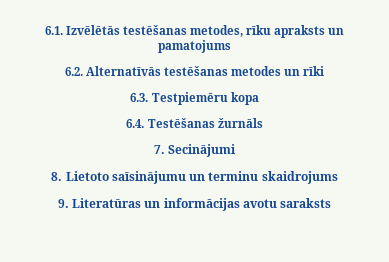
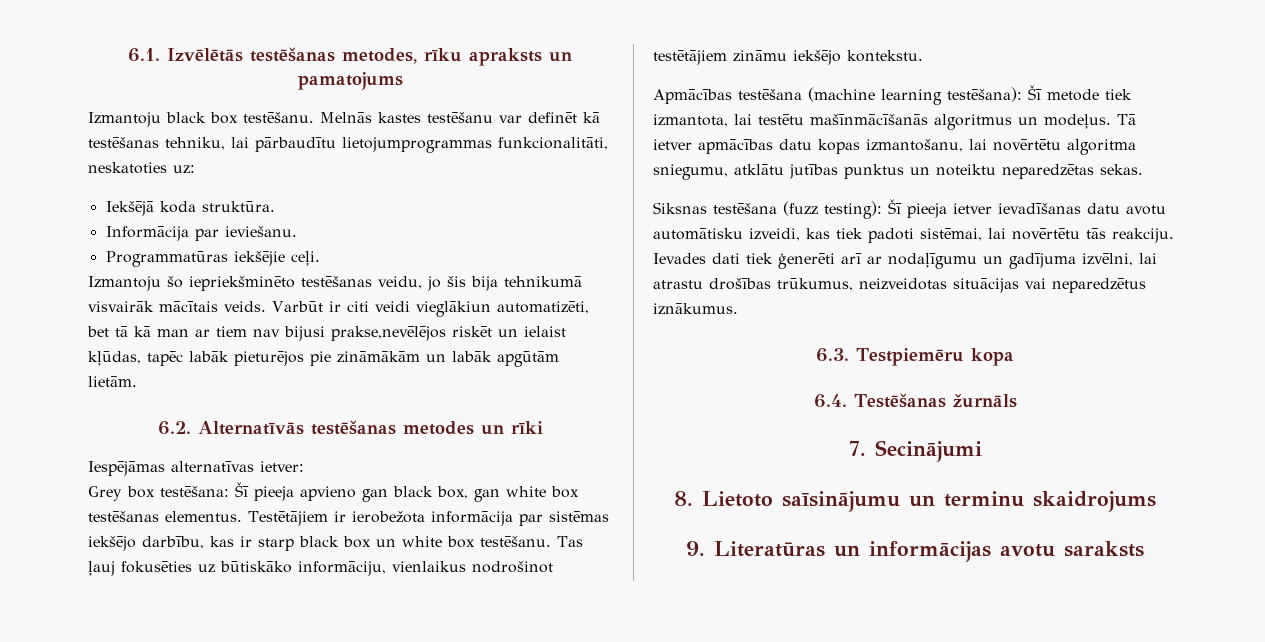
(231, 46) none -> [88,112,600,127] [88,137,608,153] [88,162,195,174] [105,201,275,216] [105,226,297,241] [105,251,320,267] [88,276,582,291] [88,301,589,317] [87,326,566,341] [88,351,559,367] [88,376,137,387] // Izmantoju black box testēšanu. Melnās kastes testēšanu var definēt kā testēšanas tehniku, lai pārbaudītu lietojumprogrammas funkcionalitāti, neskatoties uz: // Iekšējā koda struktūra. // Informācija par ieviešanu. // Programmatūras iekšējie ceļi. // Izmantoju šo iepriekšminēto testēšanas veidu, jo šis bija tehnikumā visvairāk mācītais veids. Varbūt ir citi veidi vieglākiun automatizēti, bet tā kā man ar tiem nav bijusi prakse,nevēlējos riskēt un ielaist kļūdas, tapēc labāk pieturējos pie zināmākām un labāk apgūtām lietām.
(325, 71) none -> [88,461,304,476] [88,482,579,502] [88,511,609,526] [88,536,583,551] [88,561,553,576] [653,50,923,65] [653,85,1132,105] [653,114,1136,130] [653,139,1136,155] [653,164,1143,180] [653,199,1166,219] [653,228,1174,243] [653,253,1157,269] [653,278,1146,293] [653,303,738,315] // Iespējāmas alternatīvas ietver: // Grey box testēšana: Šī pieeja apvieno gan black box, gan white box testēšanas elementus. Testētājiem ir ierobežota informācija par sistēmas iekšējo darbību, kas ir starp black box un white box testēšanu. Tas ļauj fokusēties uz būtiskāko informāciju, vienlaikus nodrošinot testētājiem zināmu iekšējo kontekstu. // Apmācības testēšana (machine learning testēšana): Šī metode tiek izmantota, lai testētu mašīnmācīšanās algoritmus un modeļus. Tā ietver apmācības datu kopas izmantošanu, lai novērtētu algoritma sniegumu, atklātu jutības punktus un noteiktu neparedzētas sekas. // Siksnas testēšana (fuzz testing): Šī pieeja ietver ievadīšanas datu avotu automātisku izveidi, kas tiek padoti sistēmai, lai novērtētu tās reakciju. Ievades dati tiek ģenerēti arī ar nodaļīgumu un gadījuma izvēlni, lai atrastu drošības trūkumus, neizveidotas situācijas vai neparedzētus iznākumus.

